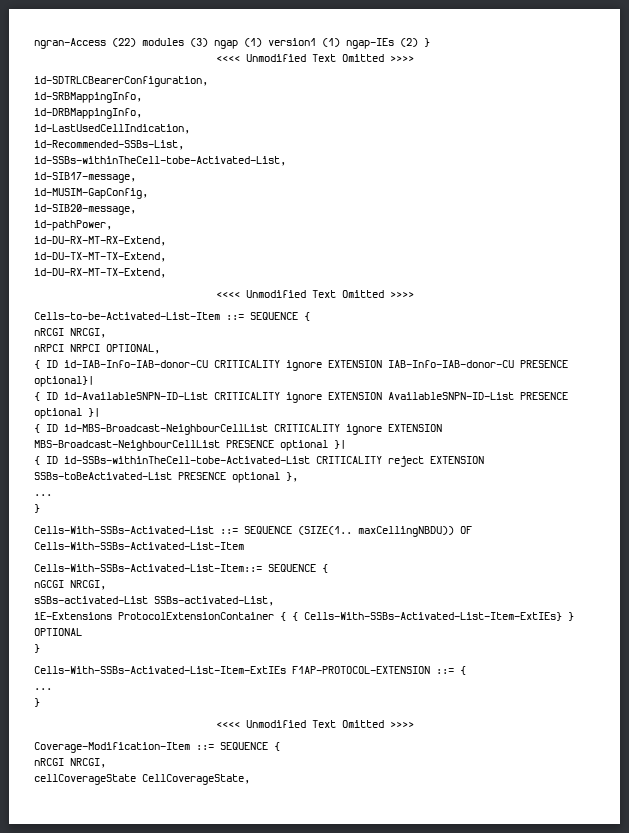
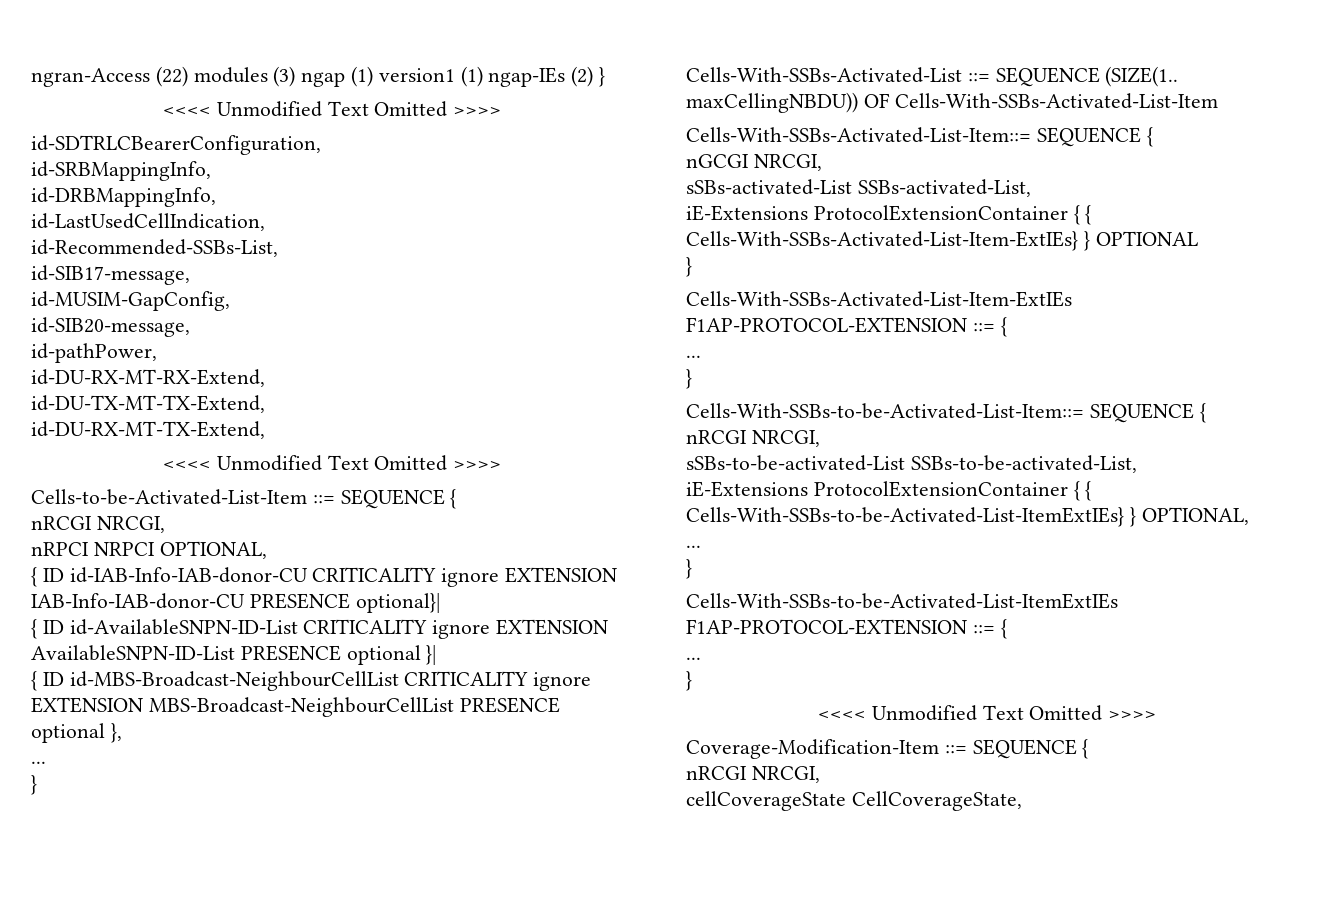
[34,156,286,166] // id-SSBs-withinTheCell-tobe-Activated-List, -> (278, 248) none
[334,440,346,449] [34,456,484,467] [34,472,280,483] }| // { ID id-SSBs-withinTheCell-tobe-Activated-List CRITICALITY reject EXTENSION SSBs-toBeActivated-List PRESENCE optional -> (105, 733) none
(40, 702) none -> [686,403,1206,423] [686,430,820,447] [686,455,1137,473] [686,481,1092,501] [686,507,1249,527] [686,545,701,548] [686,559,692,579] [686,593,1118,609] [686,619,1007,639] [686,657,701,660] [686,671,692,691] // Cells-With-SSBs-to-be-Activated-List-Item::= SEQUENCE { // nRCGI NRCGI, // sSBs-to-be-activated-List SSBs-to-be-activated-List, // iE-Extensions ProtocolExtensionContainer { { Cells-With-SSBs-to-be-Activated-List-ItemExtIEs} } OPTIONAL, // ... // } // Cells-With-SSBs-to-be-Activated-List-ItemExtIEs F1AP-PROTOCOL-EXTENSION ::= { // ... // }

